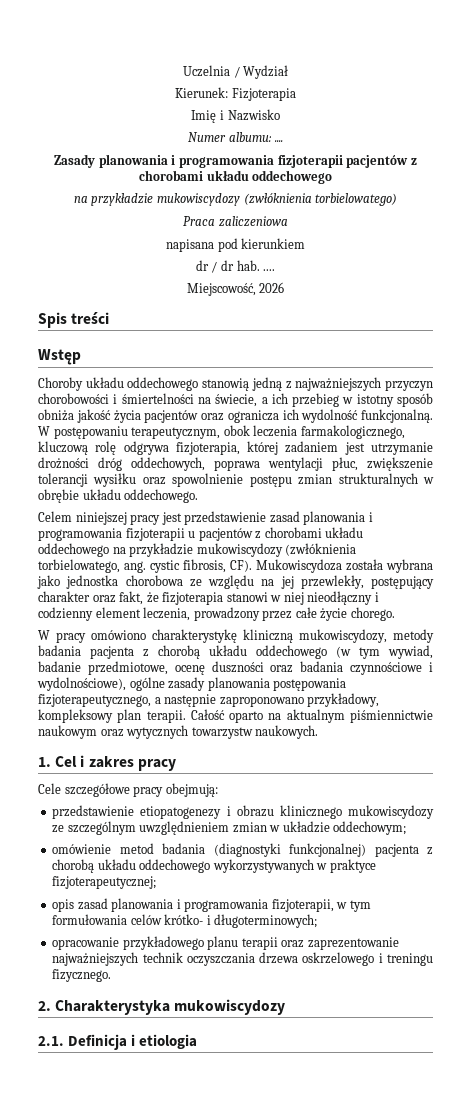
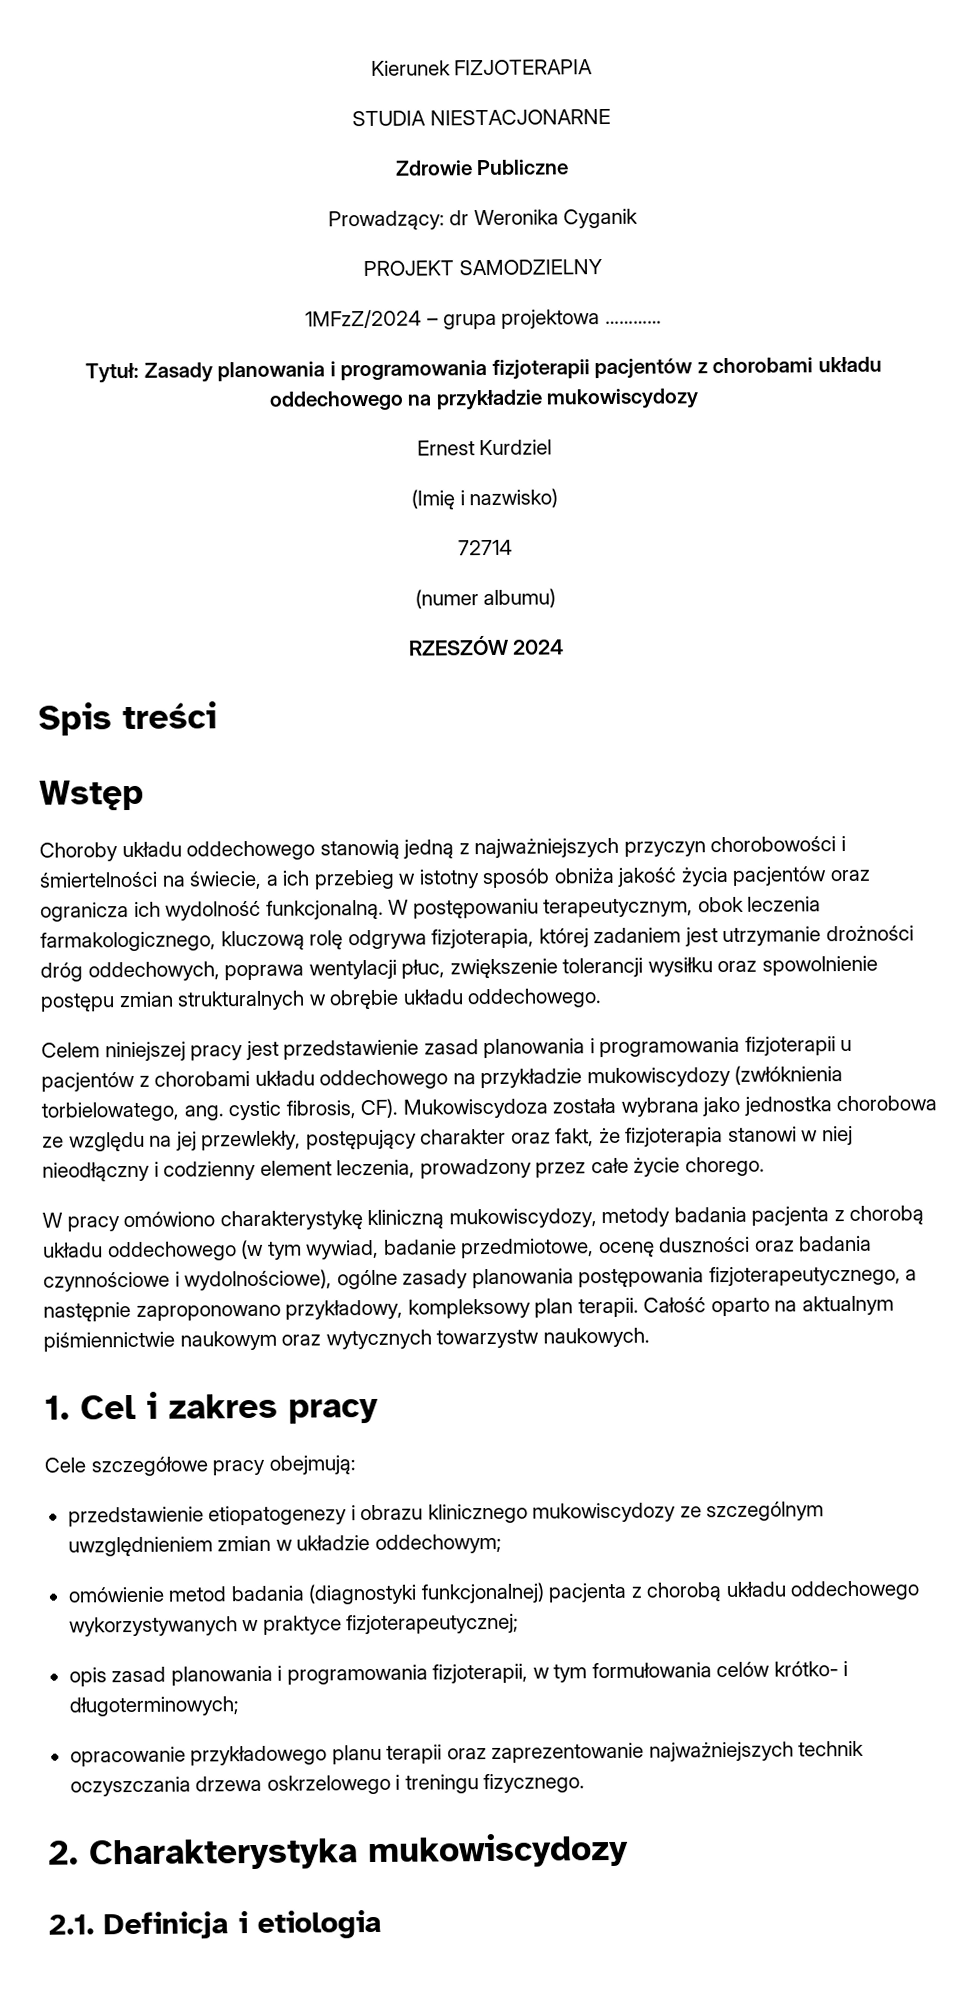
[182,65,289,79] [175,87,296,101] [191,109,280,123] [188,132,283,142] Uczelnia / Wydział // Kierunek: Fizjoterapia // Imię i Nazwisko // Numer albumu: .... // -> [370,59,594,76] [352,108,611,127] [394,159,570,176] [327,208,639,231] [363,259,602,277] [305,309,662,330] [85,362,140,384] Kierunek FIZJOTERAPIA // STUDIA NIESTACJONARNE // Zdrowie Publiczne // Prowadzący: dr Weronika Cyganik // PROJEKT SAMODZIELNY // 1MFzZ/2024 – grupa projektowa ………… // Tytuł:
[73,193,398,206] [183,216,288,227] [165,238,306,252] [195,260,276,273] [186,282,285,296] // na przykładzie mukowiscydozy (zwłóknienia torbielowatego) // Praca zaliczeniowa // napisana pod kierunkiem // dr / dr hab. .... // Miejscowość, 2026 -> [407,388,700,411] [416,439,553,456] [410,488,559,510] [458,539,513,556] [414,588,557,609] [407,634,565,656] na przykładzie mukowiscydozy // Ernest Kurdziel // (Imię i nazwisko) // 72714 // (numer albumu) // RZESZÓW 2024

